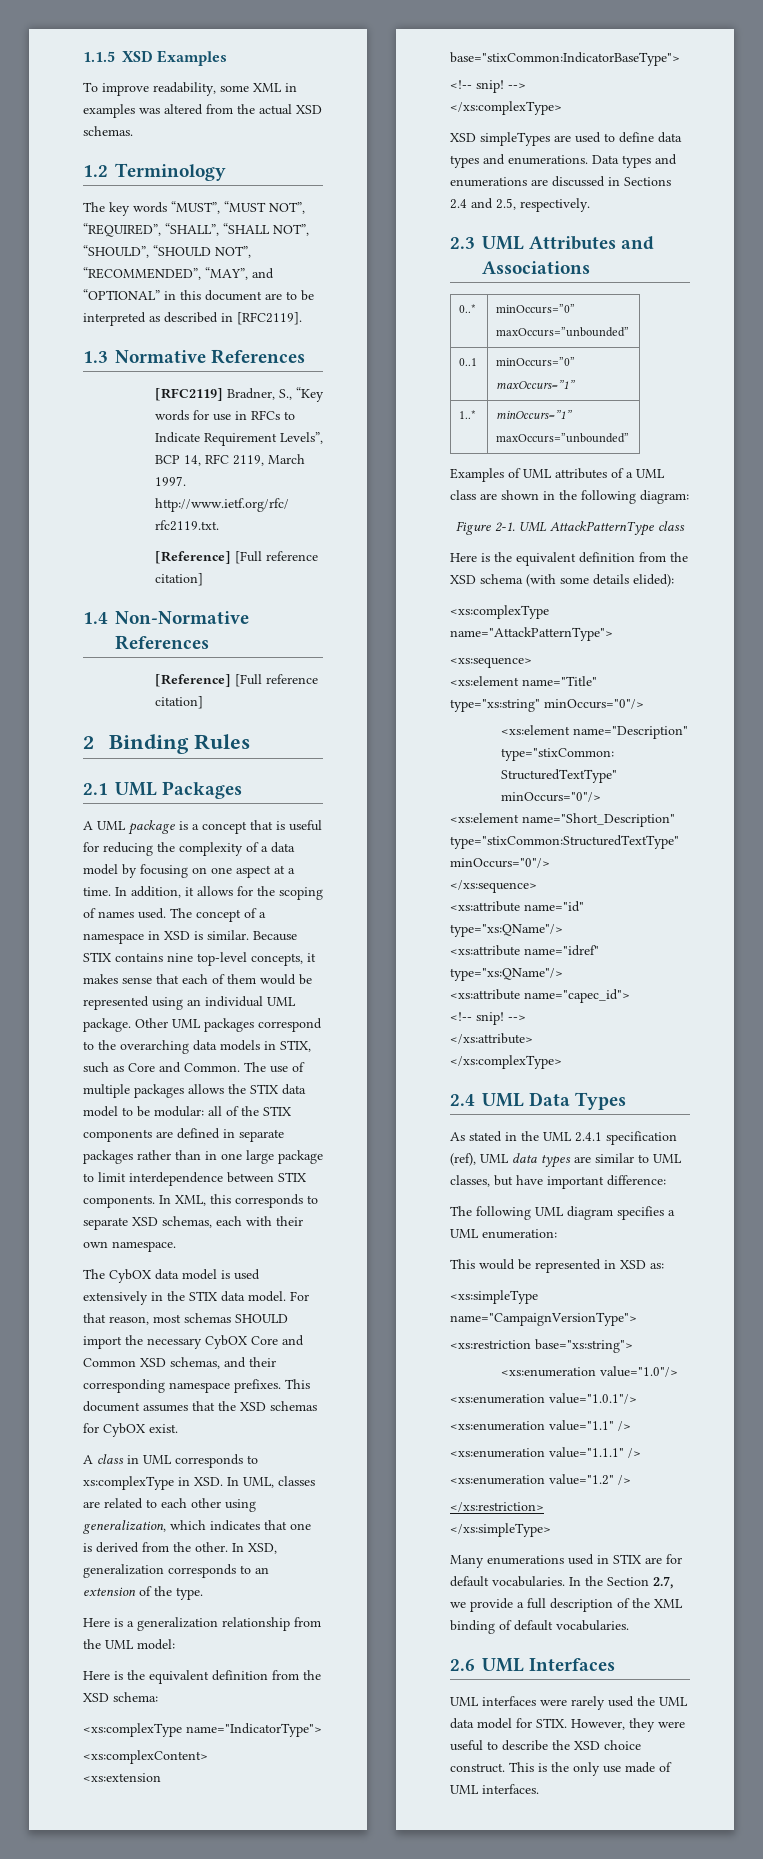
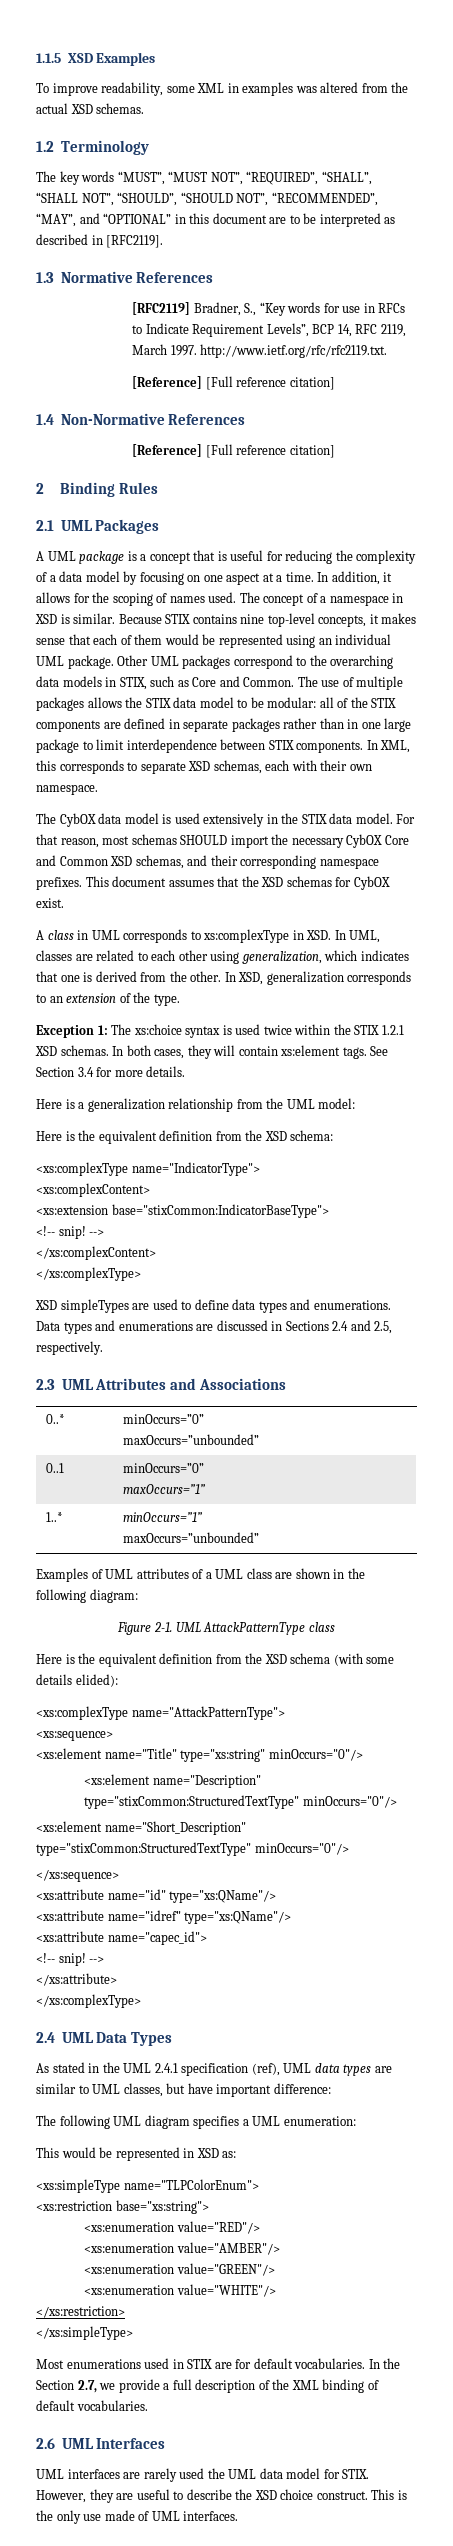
(203, 1593) none -> [36,1024,404,1038] [35,1045,389,1059] [36,1066,186,1077] // Exception 1: The xs:choice syntax is used twice within the STIX 1.2.1 XSD schemas. In both cases, they will contain xs:element tags. See Section 3.4 for more details.
(526, 86) none -> [36,1246,156,1260] // </xs:complexContent>
[450,1312,637,1326] name="CampaignVersionType"> -> [123,2179,259,2190] name="TLPColorEnum">
[600,1366,679,1377] [450,1393,637,1404] [450,1420,631,1431] [450,1447,641,1458] [450,1474,631,1485] value="1.0"/> // <xs:enumeration value="1.0.1"/> // <xs:enumeration value="1.1" /> // <xs:enumeration value="1.1.1" /> // <xs:enumeration value="1.2" /> -> [176,2221,260,2234] [84,2242,280,2255] [84,2263,275,2276] [84,2284,276,2297] value="RED"/> // <xs:enumeration value="AMBER"/> // <xs:enumeration value="GREEN"/> // <xs:enumeration value="WHITE"/>
[450,1555,484,1568] Many -> [36,2359,64,2369] Most
[540,1699,567,1706] were -> [123,2472,141,2479] are
[658,1721,685,1728] were -> [116,2493,134,2500] are

